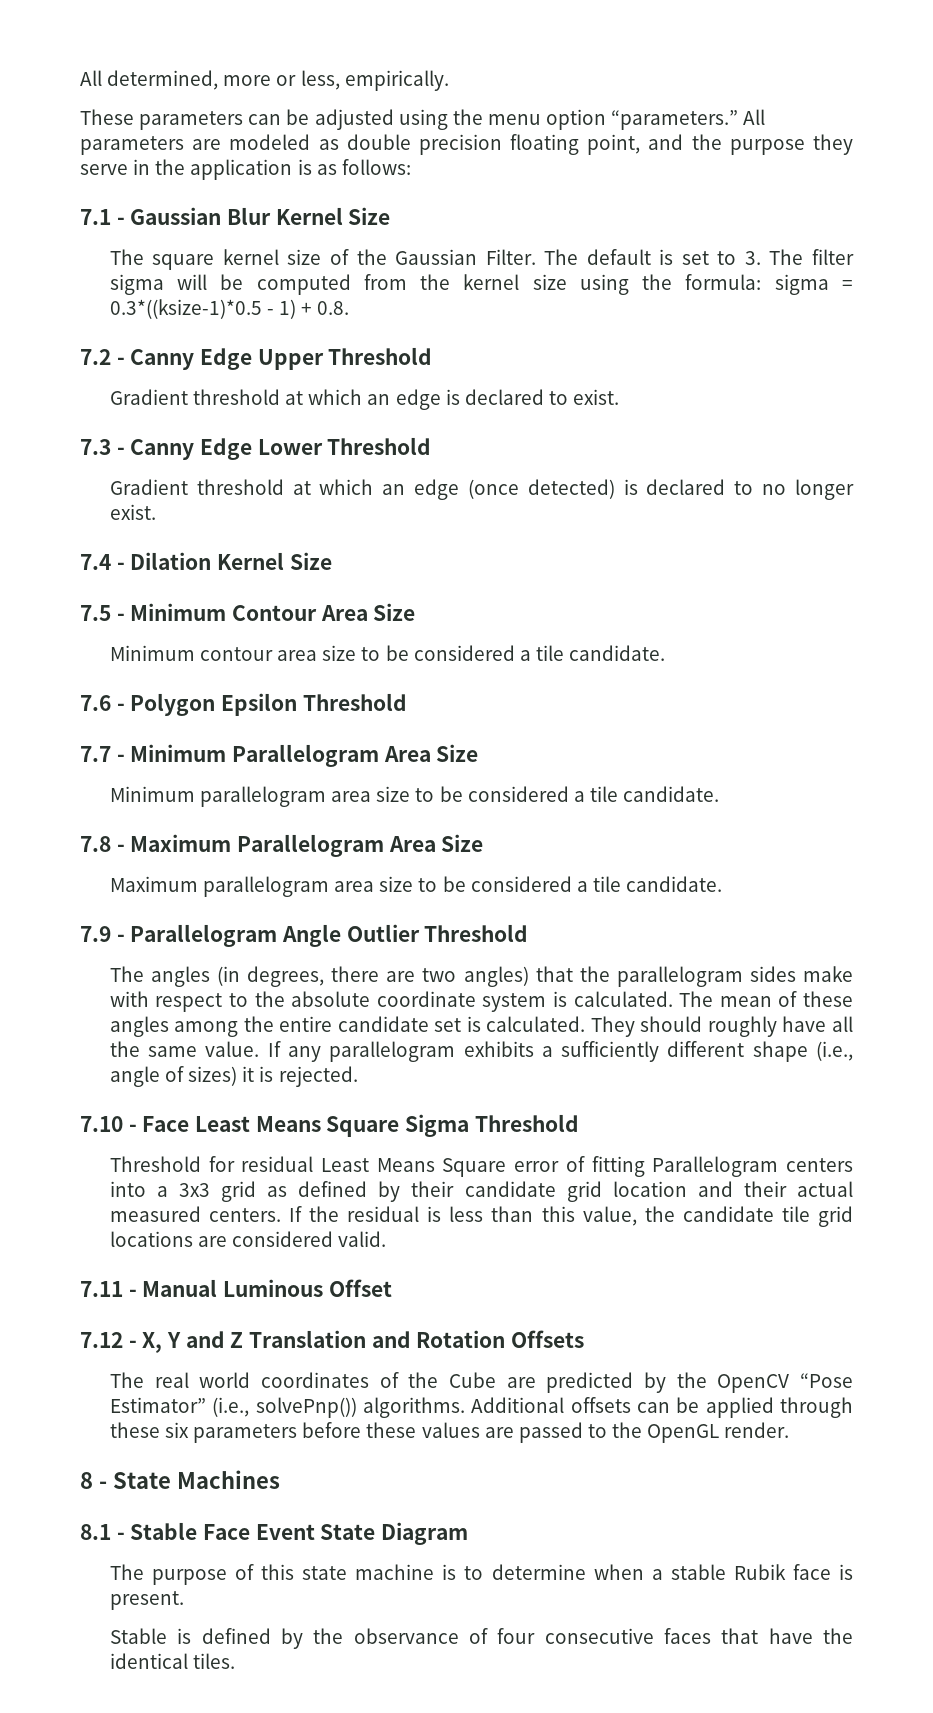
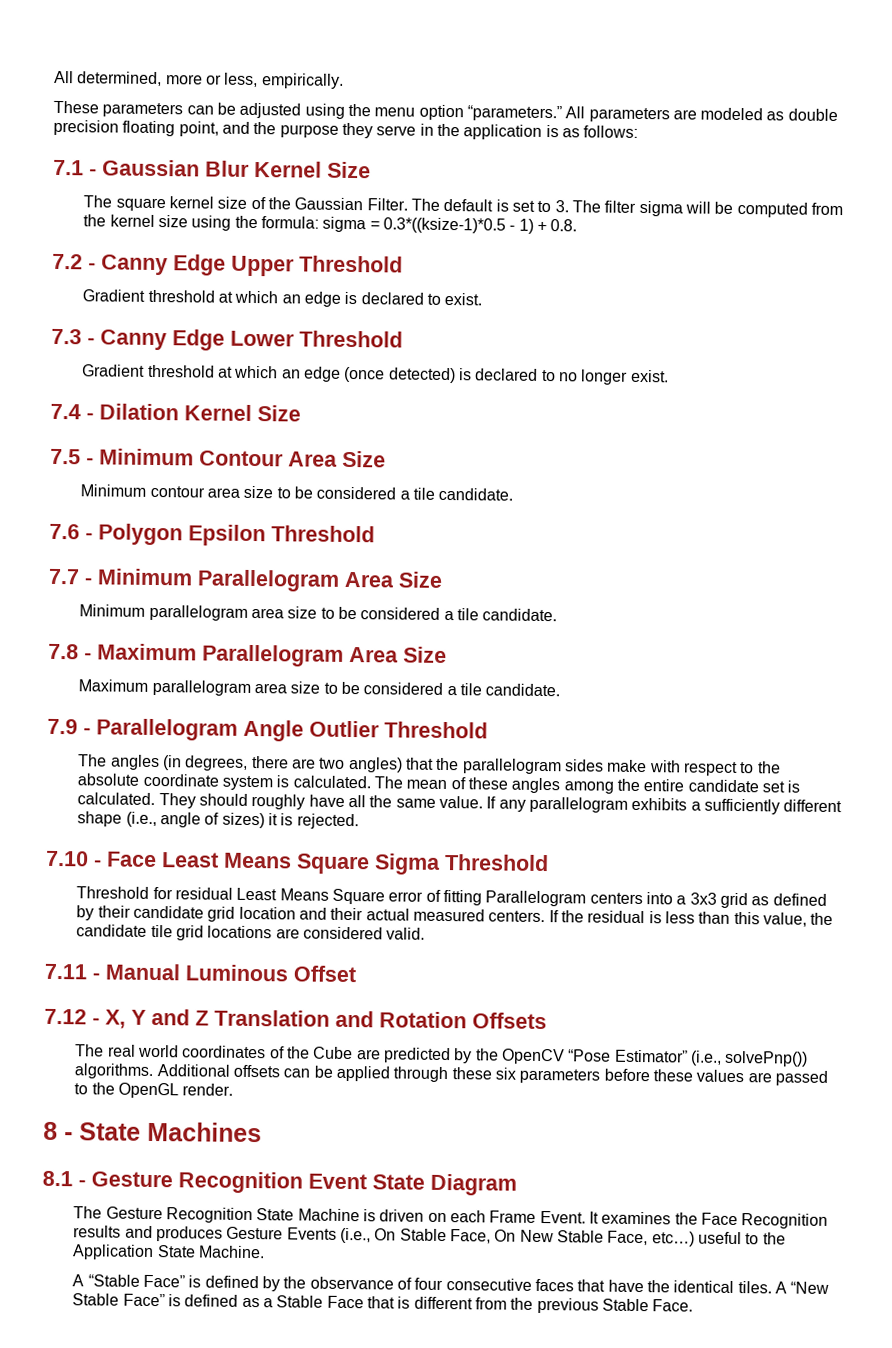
[130,1522,251,1540] Stable Face -> [91,1171,303,1194] Gesture Recognition
[151,1564,853,1585] [109,1591,184,1610] [109,1628,167,1644] purpose of this state machine is to determine when a stable Rubik face is present. // Stable -> [105,1206,829,1229] [73,1225,786,1247] [72,1244,266,1261] [72,1274,186,1288] Gesture Recognition State Machine is driven on each Frame Event. It examines the Face Recognition results and produces Gesture Events (i.e., On Stable Face, On New Stable Face, etc…) useful to the Application State Machine. // A “Stable Face”
(235, 1661) none -> [774,1281,830,1294] [72,1293,694,1314] A “New Stable Face” is defined as a Stable Face that is different from the previous Stable Face.

